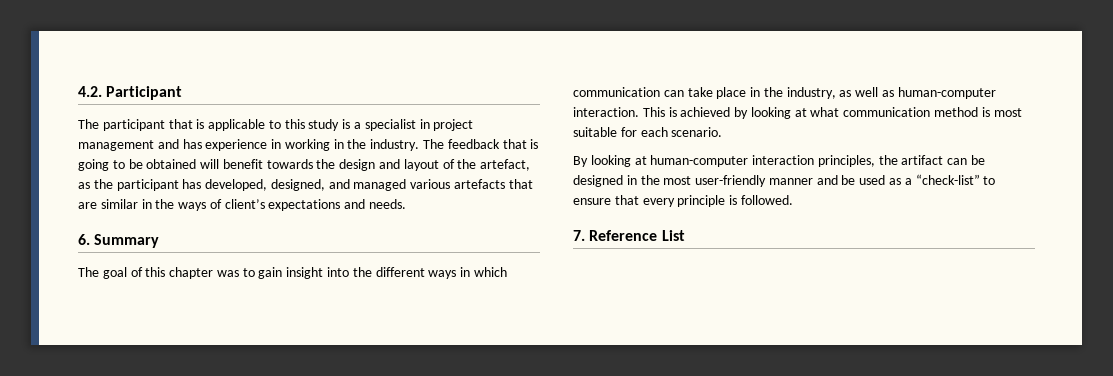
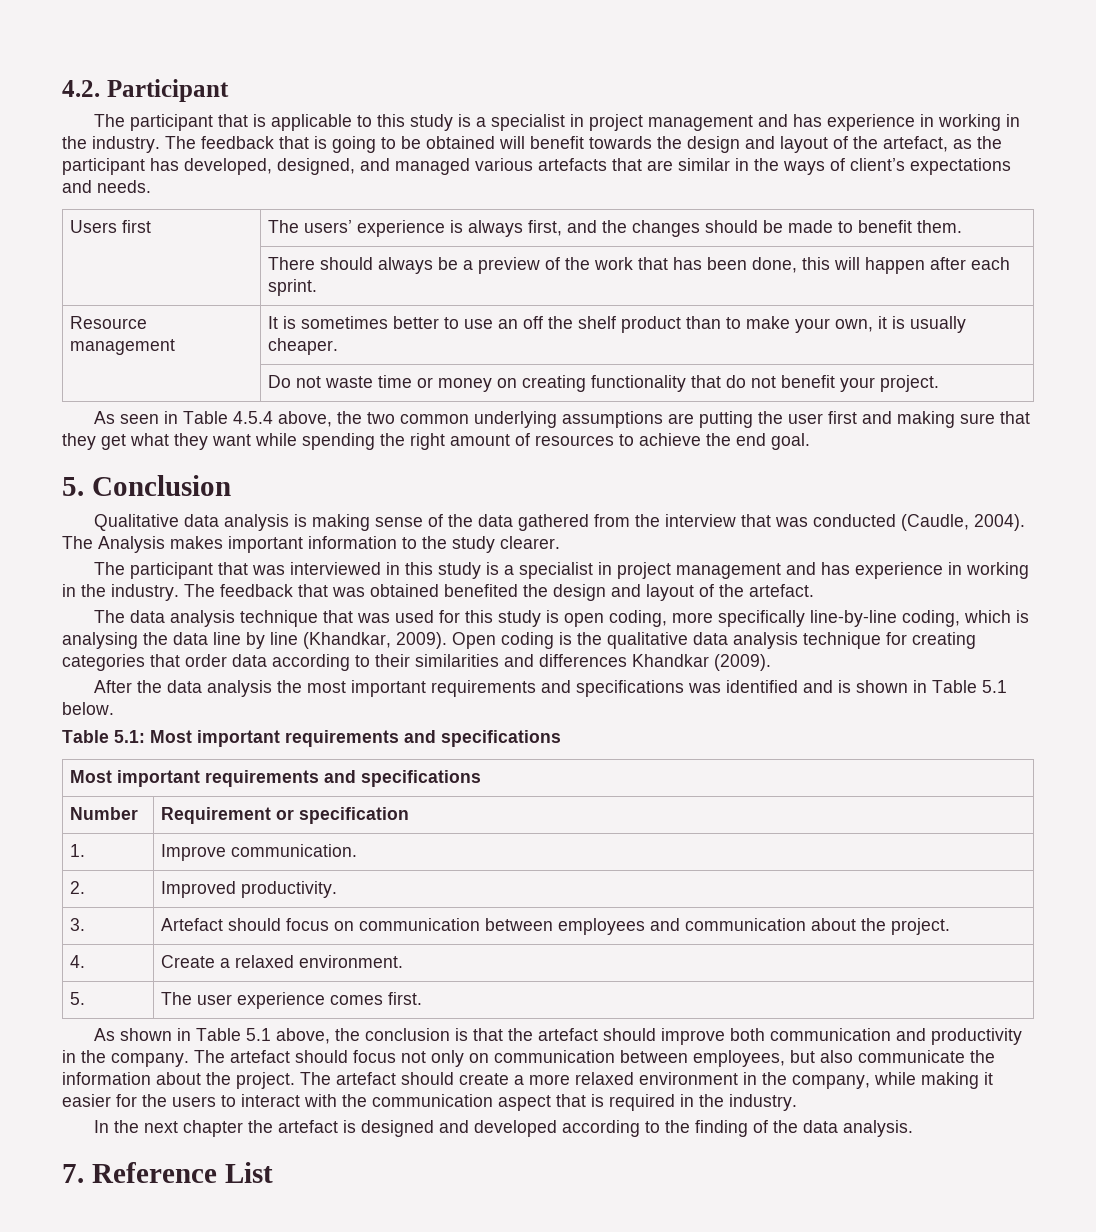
[78,234,160,248] [78,267,507,279] [573,87,996,99] [573,107,1022,119] [573,127,723,137] [573,155,986,167] [573,174,996,187] [573,195,793,207] // 6. Summary // The goal of this chapter was to gain insight into the different ways in which communication can take place in the industry, as well as human-computer interaction. This is achieved by looking at what communication method is most suitable for each scenario. // By looking at human-computer interaction principles, the artifact can be designed in the most user-friendly manner and be used as a “check-list” to ensure that every principle is followed. -> [70,220,152,233] [268,220,963,237] [268,257,1011,274] [268,279,318,296] [70,316,148,329] [70,339,176,355] [268,316,967,333] [268,338,339,355] [268,375,940,392] [94,411,1031,428] [62,433,810,450] [62,475,231,496] [94,514,1026,531] [62,536,560,553] [94,562,1030,579] [62,584,814,601] [94,610,1030,627] [62,632,976,649] [62,654,771,671] [94,680,1008,697] [62,702,114,715] [62,730,561,747] [70,770,482,787] [70,807,139,820] [161,807,410,824] [70,844,86,857] [161,844,358,861] [70,881,86,894] [161,881,338,898] [70,918,86,931] [161,918,951,935] [70,955,86,968] [161,955,404,968] [70,992,86,1005] [161,992,423,1009] [94,1028,1023,1045] [62,1050,995,1067] [62,1072,993,1089] [62,1094,797,1111] [94,1120,914,1137] // Users first | The users’ experience is always first, and the changes should be made to benefit them. // | There should always be a preview of the work that has been done, this will happen after each sprint. // Resource management | It is sometimes better to use an off the shelf product than to make your own, it is usually cheaper. // | Do not waste time or money on creating functionality that do not benefit your project. // As seen in Table 4.5.4 above, the two common underlying assumptions are putting the user first and making sure that they get what they want while spending the right amount of resources to achieve the end goal. // 5. Conclusion // Qualitative data analysis is making sense of the data gathered from the interview that was conducted (Caudle, 2004). The Analysis makes important information to the study clearer. // The participant that was interviewed in this study is a specialist in project management and has experience in working in the industry. The feedback that was obtained benefited the design and layout of the artefact. // The data analysis technique that was used for this study is open coding, more specifically line-by-line coding, which is analysing the data line by line (Khandkar, 2009). Open coding is the qualitative data analysis technique for creating categories that order data according to their similarities and differences Khandkar (2009). // After the data analysis the most important requirements and specifications was identified and is shown in Table 5.1 below. // Table 5.1: Most important requirements and specifications // Most important requirements and specifications // Number | Requirement or specification // 1. | Improve communication. // 2. | Improved productivity. // 3. | Artefact should focus on communication between employees and communication about the project. // 4. | Create a relaxed environment. // 5. | The user experience comes first. // As shown in Table 5.1 above, the conclusion is that the artefact should improve both communication and productivity in the company. The artefact should focus not only on communication between employees, but also communicate the information about the project. The artefact should create a more relaxed environment in the company, while making it easier for the users to interact with the communication aspect that is required in the industry. // In the next chapter the artefact is designed and developed according to the finding of the data analysis.

